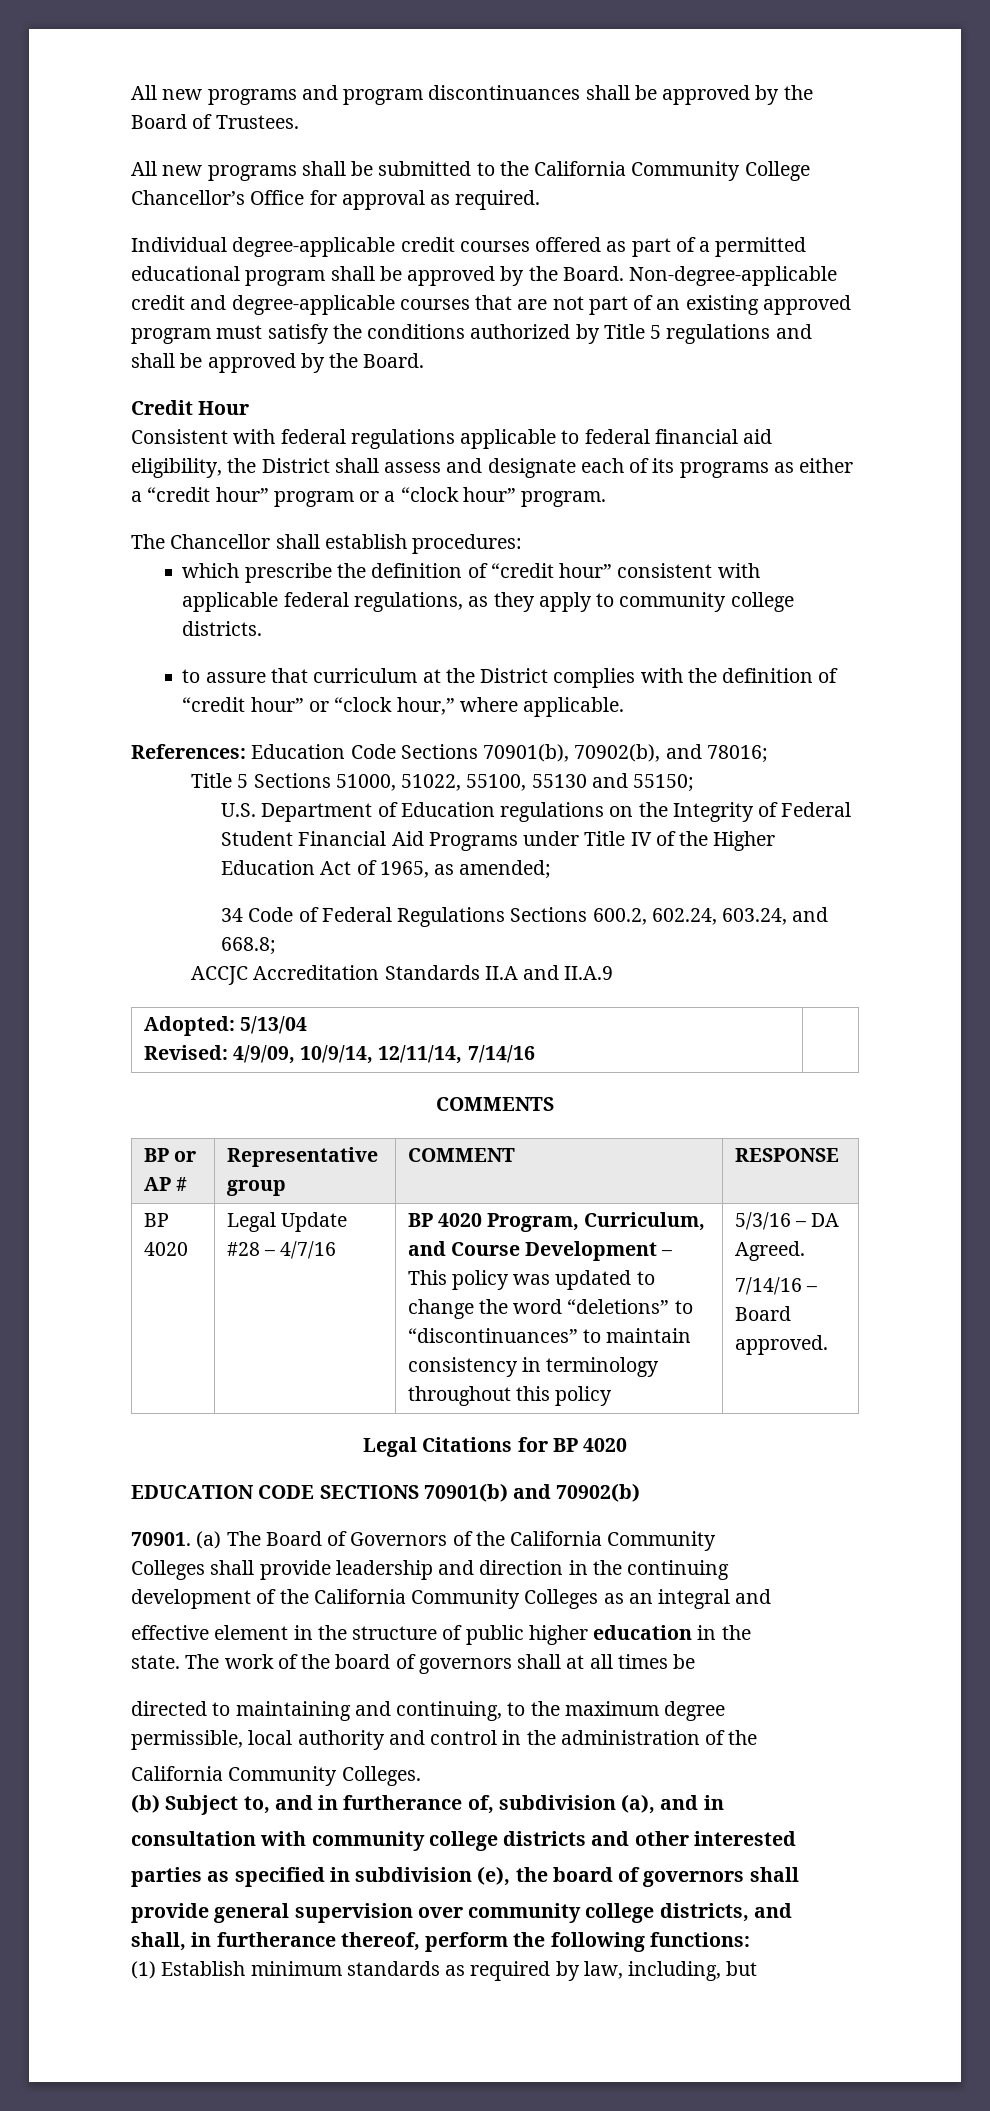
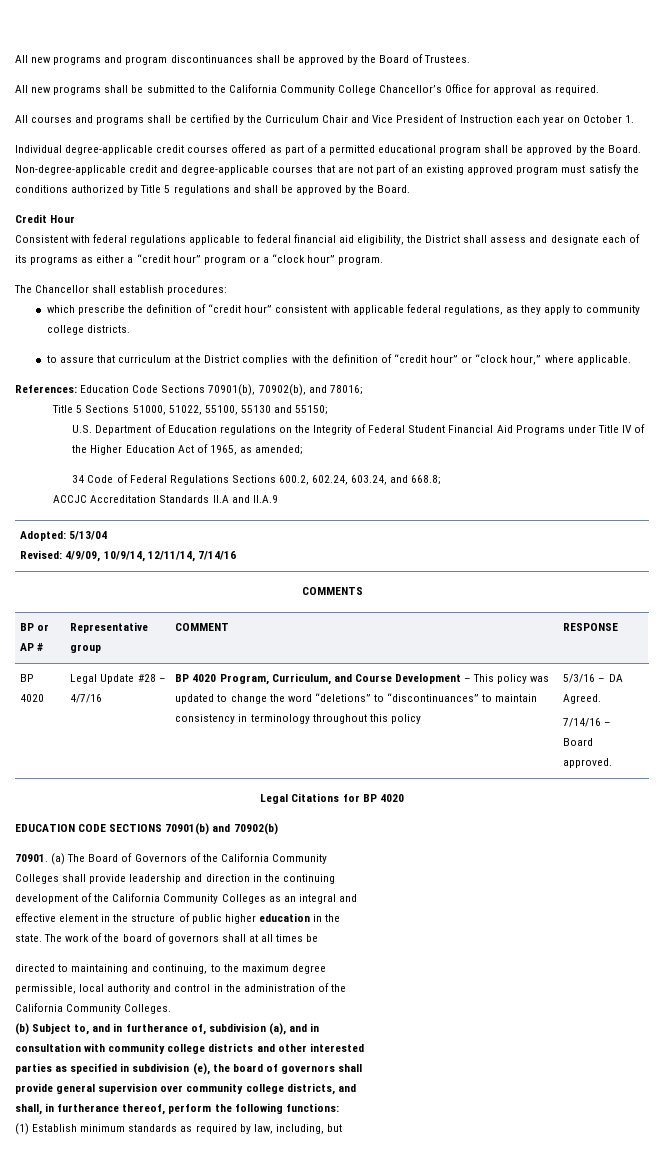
(541, 200) none -> [15,114,635,125] // All courses and programs shall be certified by the Curriculum Chair and Vice President of Instruction each year on October 1.

